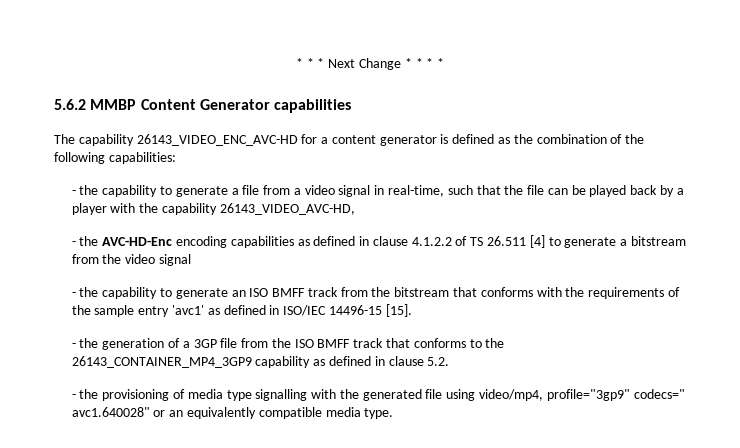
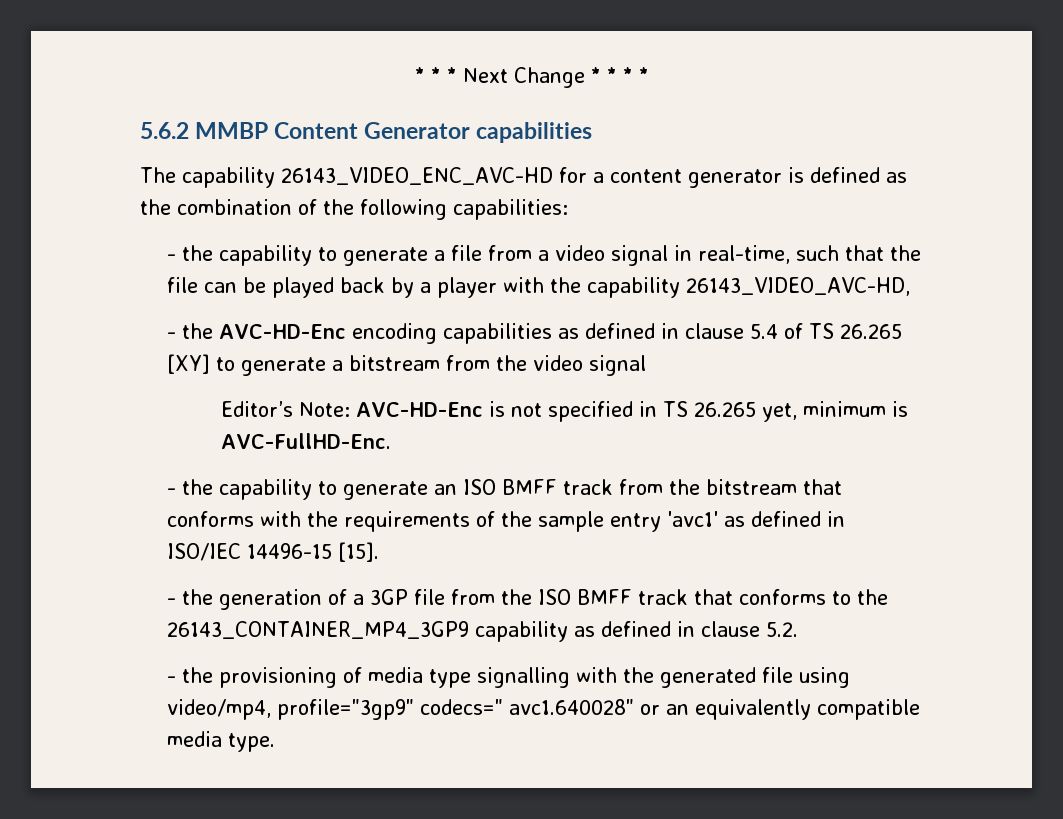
[411,237,452,246] 4.1.2.2 -> [750,324,779,339] 5.4
[487,235,545,248] 26.511 [4] -> [840,324,903,339] [167,354,211,374] 26.265 [XY]
(192, 260) none -> [221,401,909,422] [221,433,392,449] // Editor’s Note: AVC-HD-Enc is not specified in TS 26.265 yet, minimum is AVC-FullHD-Enc.

